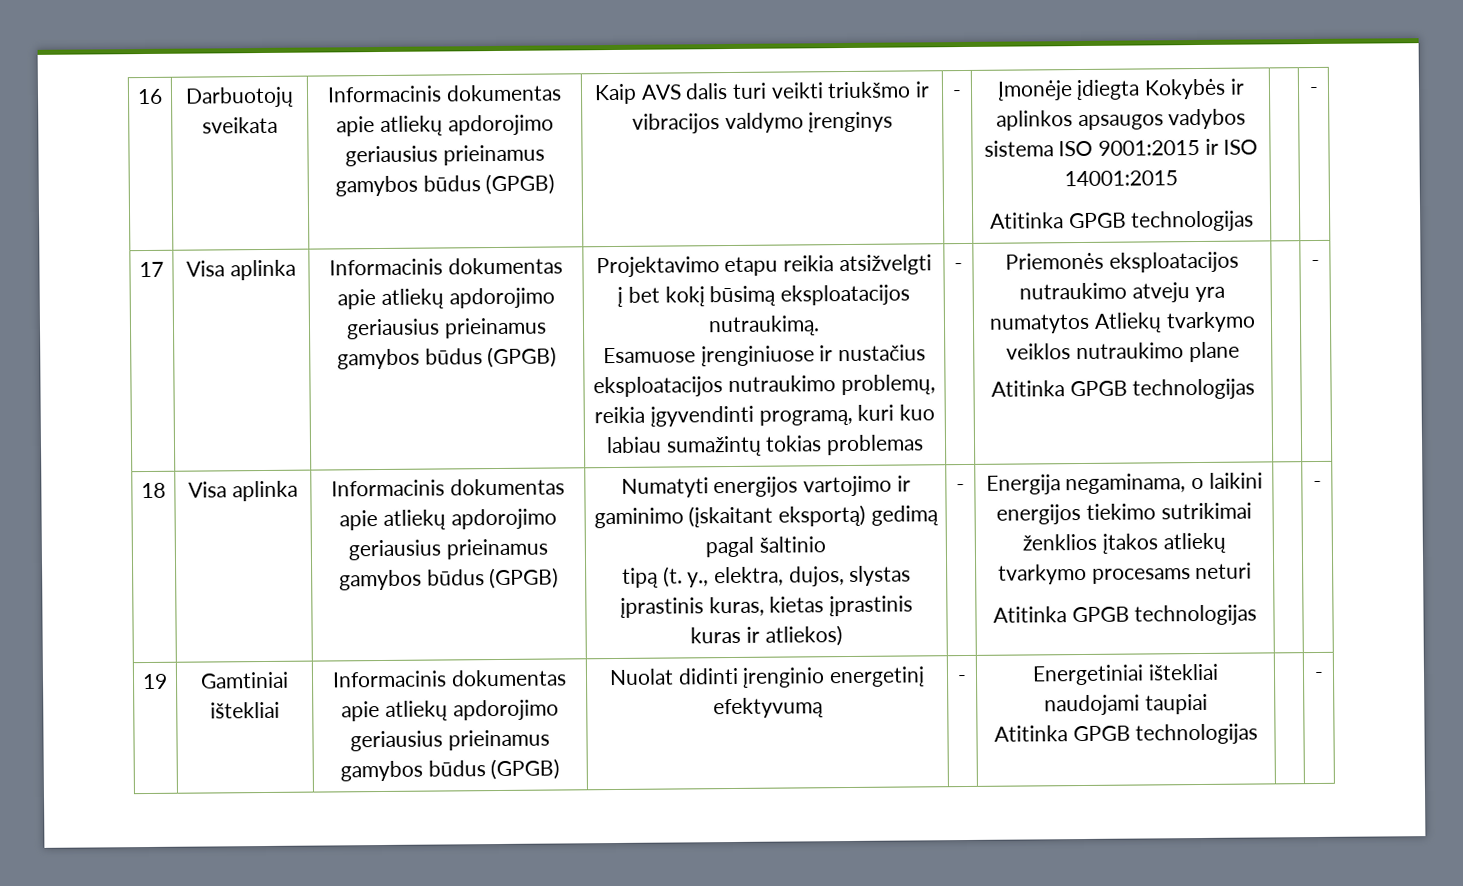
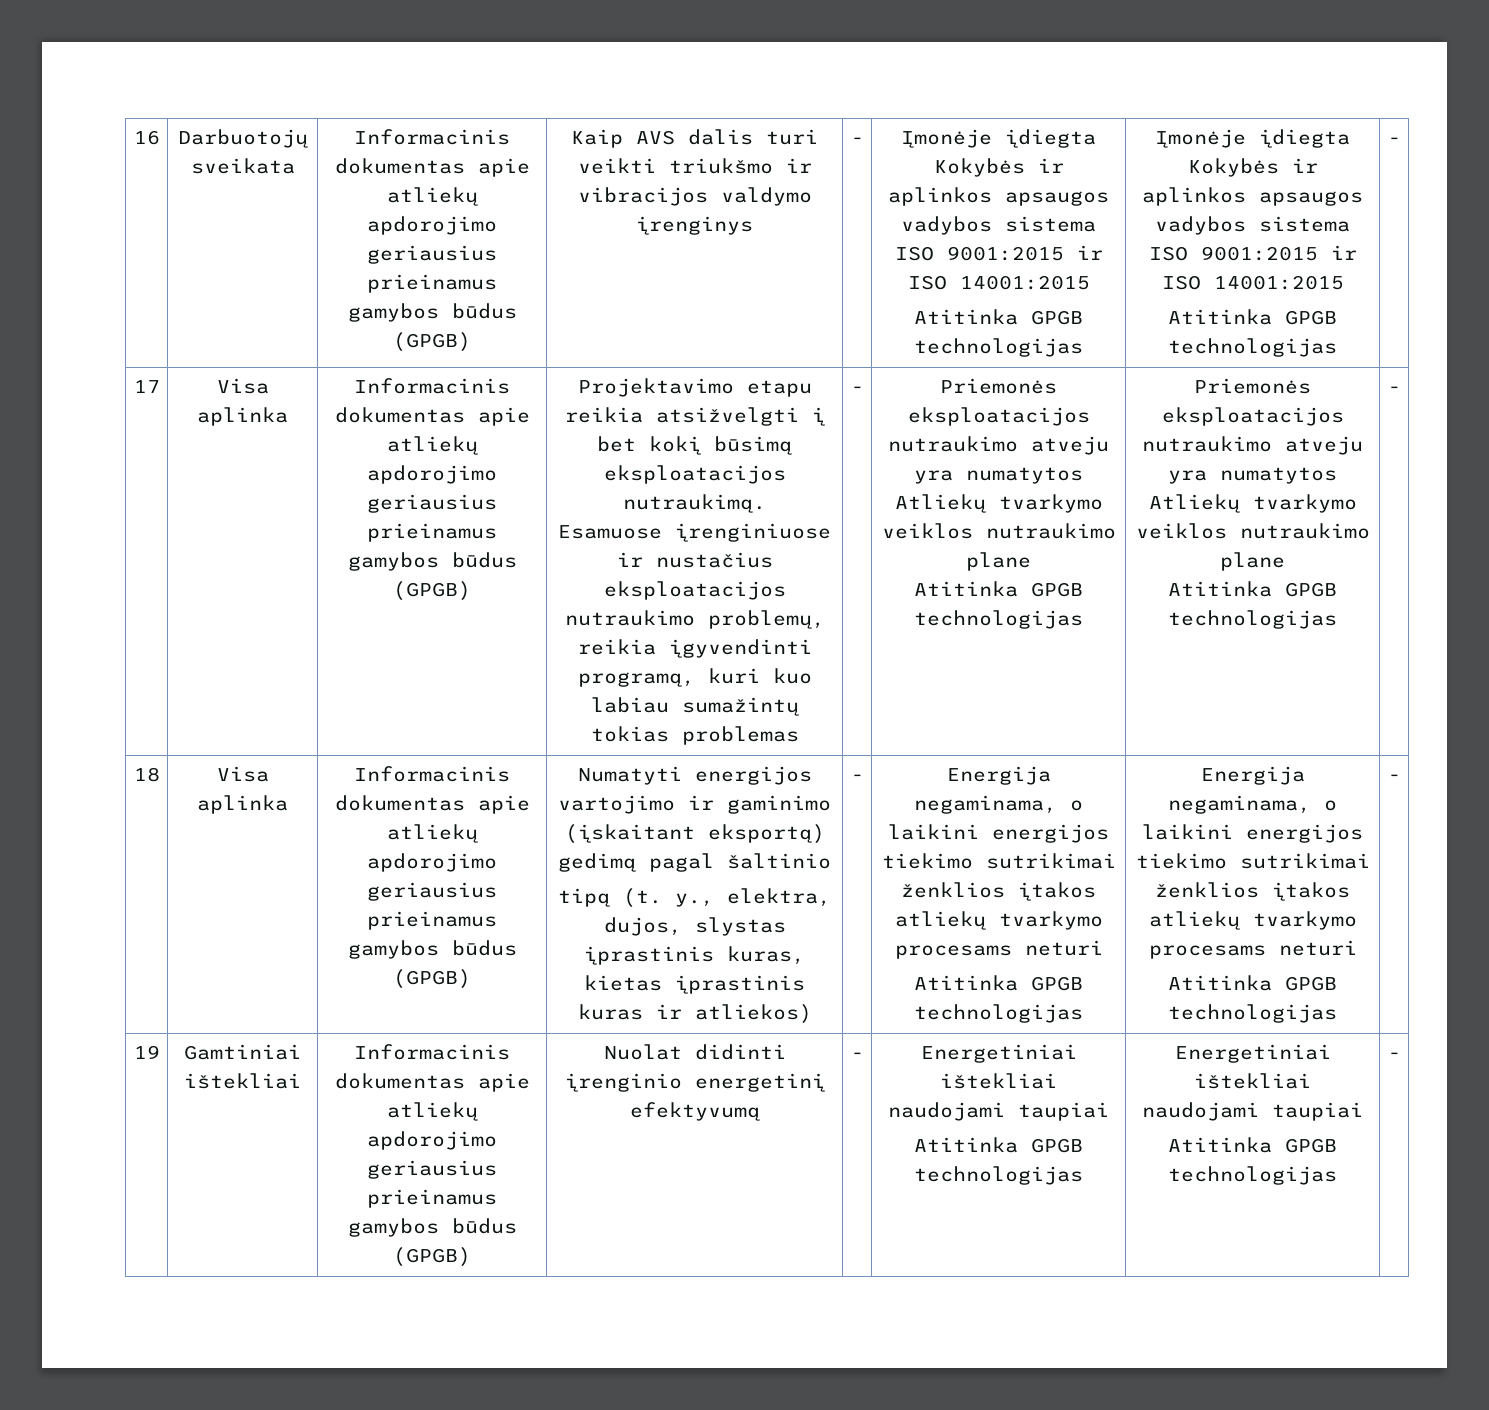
(1255, 221) none -> [1155,129,1350,148] [1187,158,1318,177] [1142,187,1363,206] [1155,216,1350,235] [1148,245,1357,261] [1161,275,1344,290] [1168,309,1337,325] [1168,338,1337,357] Įmonėje įdiegta Kokybės ir aplinkos apsaugos vadybos sistema ISO 9001:2015 ir ISO 14001:2015 // Atitinka GPGB technologijas
(1256, 389) none -> [1194,378,1311,394] [1161,407,1344,426] [1142,436,1363,455] [1168,467,1337,484] [1148,494,1357,513] [1135,523,1370,539] [1220,552,1285,571] [1168,581,1337,597] [1168,610,1337,629] Priemonės eksploatacijos nutraukimo atveju yra numatytos Atliekų tvarkymo veiklos nutraukimo plane // Atitinka GPGB technologijas
(1258, 615) none -> [1200,766,1305,785] [1168,795,1337,814] [1142,824,1363,843] [1135,853,1370,869] [1155,882,1350,901] [1148,911,1357,930] [1148,940,1357,959] [1168,975,1337,991] [1168,1004,1337,1023] Energija negaminama, o laikini energijos tiekimo sutrikimai ženklios įtakos atliekų tvarkymo procesams neturi // Atitinka GPGB technologijas
(1259, 734) none -> [1174,1044,1331,1063] [1194,1073,1311,1089] [1142,1102,1363,1121] [1168,1137,1337,1153] [1168,1166,1337,1185] Energetiniai ištekliai naudojami taupiai // Atitinka GPGB technologijas

